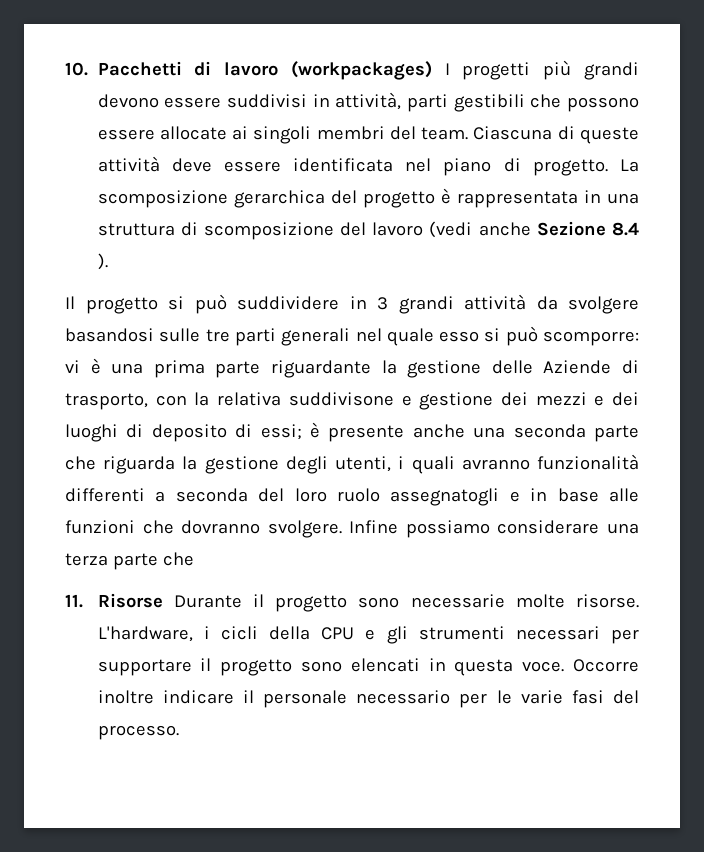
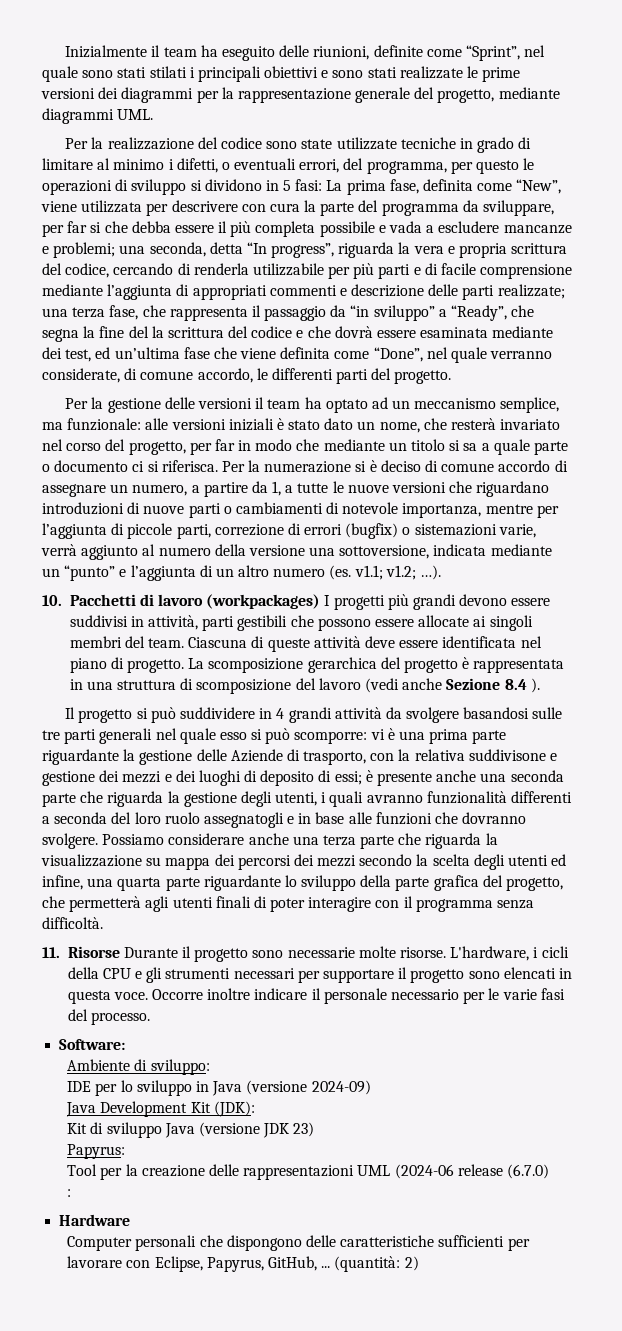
(65, 69) none -> [65,45,546,61] [42,66,521,82] [41,87,560,103] [42,108,154,124] [65,137,532,153] [42,158,535,174] [42,179,562,195] [41,200,555,216] [42,221,572,237] [42,242,568,258] [42,263,573,279] [42,284,565,300] [42,305,535,321] [42,326,554,342] [42,347,553,363] [42,368,452,384] [65,397,560,413] [42,418,561,433] [42,439,568,455] [42,460,568,473] [42,481,550,497] [42,502,559,518] [42,523,536,539] [41,544,552,560] [42,565,442,581] Inizialmente il team ha eseguito delle riunioni, definite come “Sprint”, nel quale sono stati stilati i principali obiettivi e sono stati realizzate le prime versioni dei diagrammi per la rappresentazione generale del progetto, mediante diagrammi UML. // Per la realizzazione del codice sono state utilizzate tecniche in grado di limitare al minimo i difetti, o eventuali errori, del programma, per questo le operazioni di sviluppo si dividono in 5 fasi: La prima fase, definita come “New”, viene utilizzata per descrivere con cura la parte del programma da sviluppare, per far si che debba essere il più completa possibile e vada a escludere mancanze e problemi; una seconda, detta “In progress”, riguarda la vera e propria scrittura del codice, cercando di renderla utilizzabile per più parti e di facile comprensione mediante l’aggiunta di appropriati commenti e descrizione delle parti realizzate; una terza fase, che rappresenta il passaggio da “in sviluppo” a “Ready”, che segna la fine del la scrittura del codice e che dovrà essere esaminata mediante dei test, ed un’ultima fase che viene definita come “Done”, nel quale verranno considerate, di comune accordo, le differenti parti del progetto. // Per la gestione delle versioni il team ha optato ad un meccanismo semplice, ma funzionale: alle versioni iniziali è stato dato un nome, che resterà invariato nel corso del progetto, per far in modo che mediante un titolo si sa a quale parte o documento ci si riferisca. Per la numerazione si è deciso di comune accordo di assegnare un numero, a partire da 1, a tutte le nuove versioni che riguardano introduzioni di nuove parti o cambiamenti di notevole importanza, mentre per l’aggiunta di piccole parti, correzione di errori (bugfix) o sistemazioni varie, verrà aggiunto al numero della versione una sottoversione, indicata mediante un “punto” e l’aggiunta di un altro numero (es. v1.1; v1.2; …). //
[377,297,388,310] 3 -> [276,708,285,719] 4
[349,520,600,538] Infine possiamo considerare -> [102,833,289,845] Possiamo considerare anche
(194, 559) none -> [425,833,498,849] [41,854,567,870] [42,875,564,891] [42,896,535,912] [42,917,103,929] riguarda la visualizzazione su mappa dei percorsi dei mezzi secondo la scelta degli utenti ed infine, una quarta parte riguardante lo sviluppo della parte grafica del progetto, che permetterà agli utenti finali di poter interagire con il programma senza difficoltà.
(179, 732) none -> [59,1039,126,1050] [67,1059,210,1075] [67,1080,371,1096] [66,1101,255,1117] [67,1122,315,1138] [67,1144,126,1159] [67,1164,549,1180] [67,1189,72,1197] [59,1214,131,1226] [67,1235,530,1251] [67,1256,419,1272] // Software: // Ambiente di sviluppo: // IDE per lo sviluppo in Java (versione 2024-09) // Java Development Kit (JDK): // Kit di sviluppo Java (versione JDK 23) // Papyrus: // Tool per la creazione delle rappresentazioni UML (2024-06 release (6.7.0) // : // Hardware // Computer personali che dispongono delle caratteristiche sufficienti per lavorare con Eclipse, Papyrus, GitHub, ... (quantità: 2)

